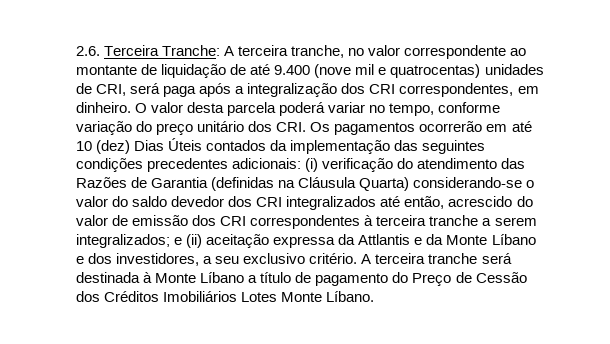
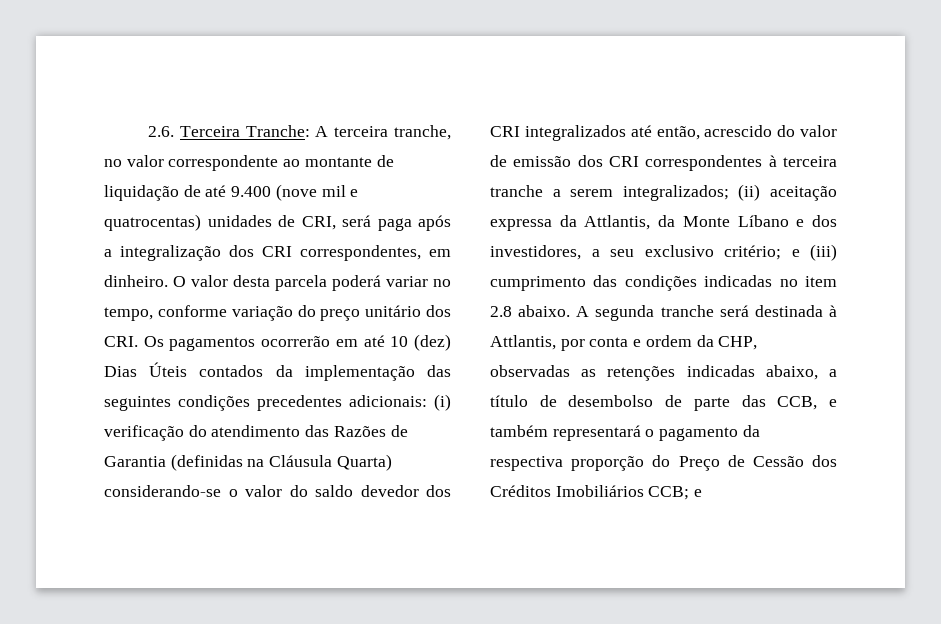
[174,237,183,245] e -> (729, 193) none
[358,234,423,245] Attlantis e -> [584,215,651,230] Attlantis,
[309,253,512,264] [76,272,389,286] critério. A terceira tranche será destinada à Monte Líbano a título de pagamento -> [724,244,837,261] [490,275,837,291] [490,305,837,321] [490,335,758,351] [490,365,837,381] [490,395,837,411] [490,425,760,441] [490,456,645,471] critério; e (iii) cumprimento das condições indicadas no item 2.8 abaixo. A segunda tranche será destinada à Attlantis, por conta e ordem da CHP, observadas as retenções indicadas abaixo, a título de desembolso de parte das CCB, e também representará o pagamento da respectiva proporção
[241,291,375,302] Lotes Monte Líbano. -> [648,486,703,500] CCB; e

